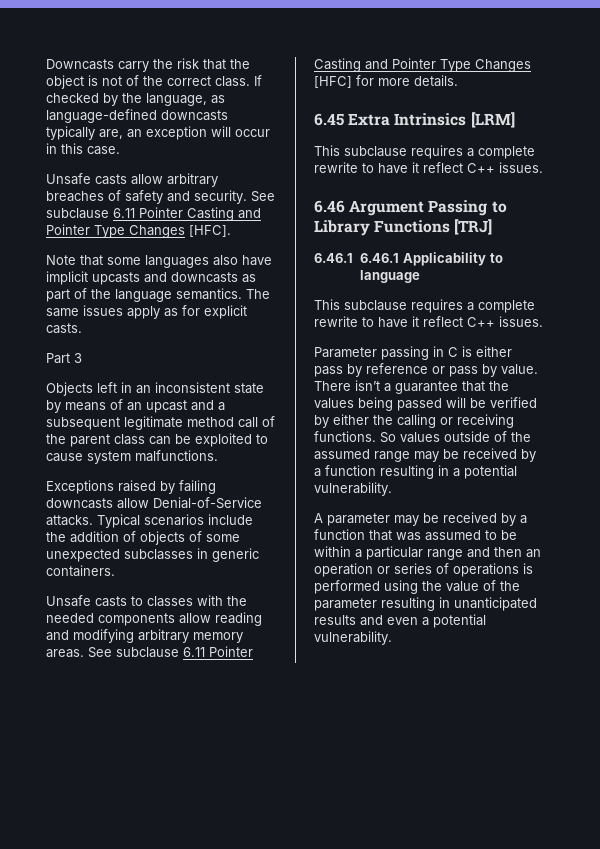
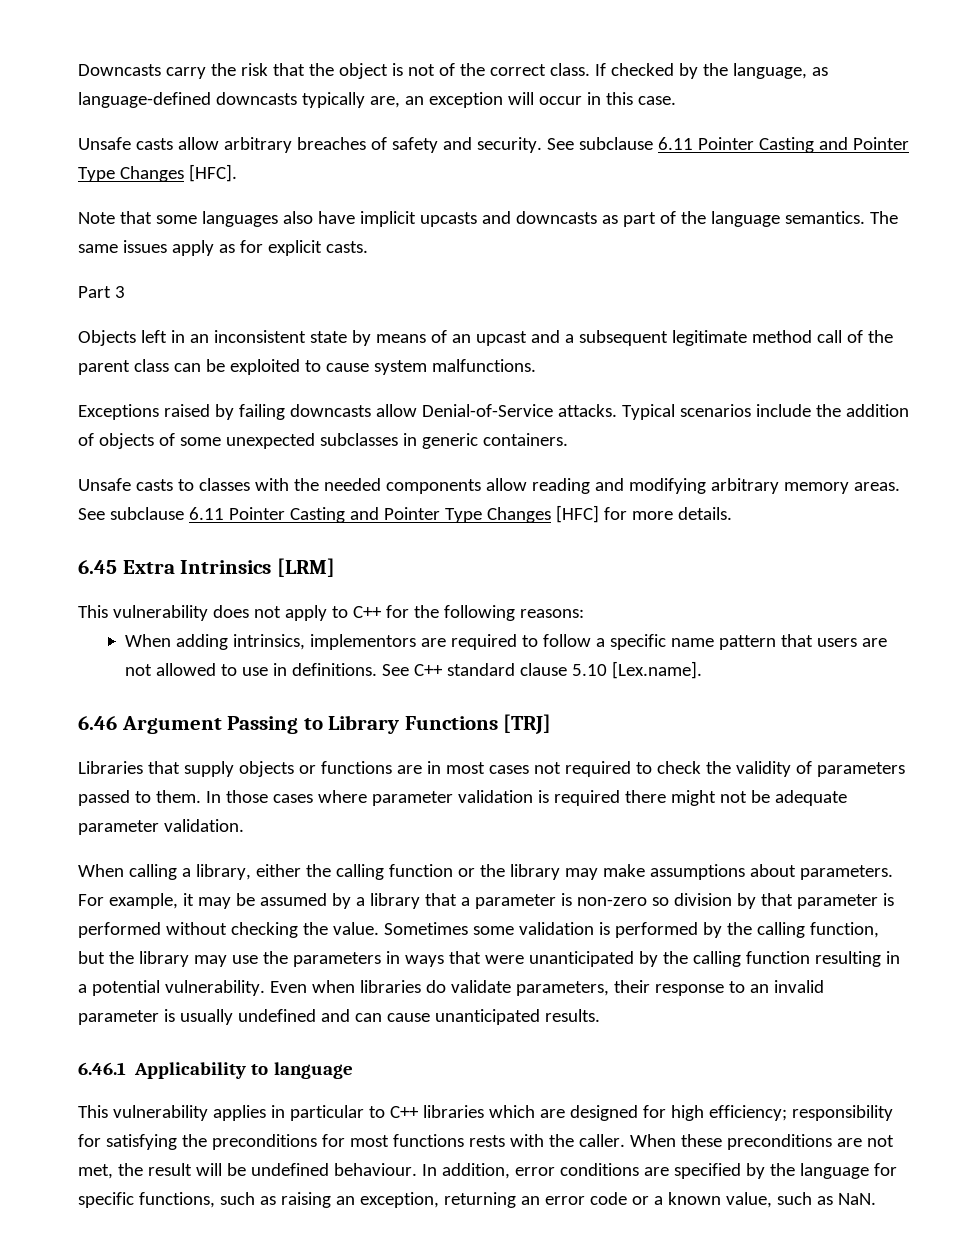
[344,145,535,159] [314,162,543,174] subclause requires a complete rewrite to have it reflect C++ issues. -> [112,605,584,621] [124,634,887,650] [124,661,702,679] vulnerability does not apply to C++ for the following reasons: // When adding intrinsics, implementors are required to follow a specific name pattern that users are not allowed to use in definitions. See C++ standard clause 5.10 [Lex.name].
[314,252,503,266] [359,270,420,283] [314,299,535,313] [314,316,543,328] [314,346,512,360] [314,363,538,377] [314,380,509,394] [314,397,537,411] [314,414,514,428] [314,431,531,443] [314,448,536,462] [314,468,321,477] 6.46.1 6.46.1 Applicability to language // This subclause requires a complete rewrite to have it reflect C++ issues. // Parameter passing in C is either pass by reference or pass by value. There isn’t a guarantee that the values being passed will be verified by either the calling or receiving functions. So values outside of the assumed range may be received by a -> [78,761,905,777] [78,790,847,806] [78,819,244,835] [78,864,893,880] [78,893,894,909] [78,922,879,938] [78,951,741,967] Libraries that supply objects or functions are in most cases not required to check the validity of parameters passed to them. In those cases where parameter validation is required there might not be adequate parameter validation. // When calling a library, either the calling function or the library may make assumptions about parameters. For example, it may be assumed by a library that a parameter is non-zero so division by that parameter is performed without checking the value. Sometimes some validation is performed by the calling function, but the library may use the parameters in ways that were unanticipated by the calling
[314,512,527,526] [314,529,517,541] [314,546,541,560] [314,563,533,577] [314,580,520,594] [314,597,537,611] [314,614,486,628] [314,631,392,645] // A parameter may be received by a function that was assumed to be within a particular range and then an operation or series of operations is performed using the value of the parameter resulting in unanticipated results and even a potential vulnerability. -> [269,980,824,996] [78,1009,600,1025] [78,1062,353,1079] [78,1105,893,1121] [78,1134,894,1150] [78,1163,897,1179] [78,1192,876,1208] Even when libraries do validate parameters, their response to an invalid parameter is usually undefined and can cause unanticipated results. // 6.46.1 Applicability to language // This vulnerability applies in particular to C++ libraries which are designed for high efficiency; responsibility for satisfying the preconditions for most functions rests with the caller. When these preconditions are not met, the result will be undefined behaviour. In addition, error conditions are specified by the language for specific functions, such as raising an exception, returning an error code or a known value, such as NaN.

